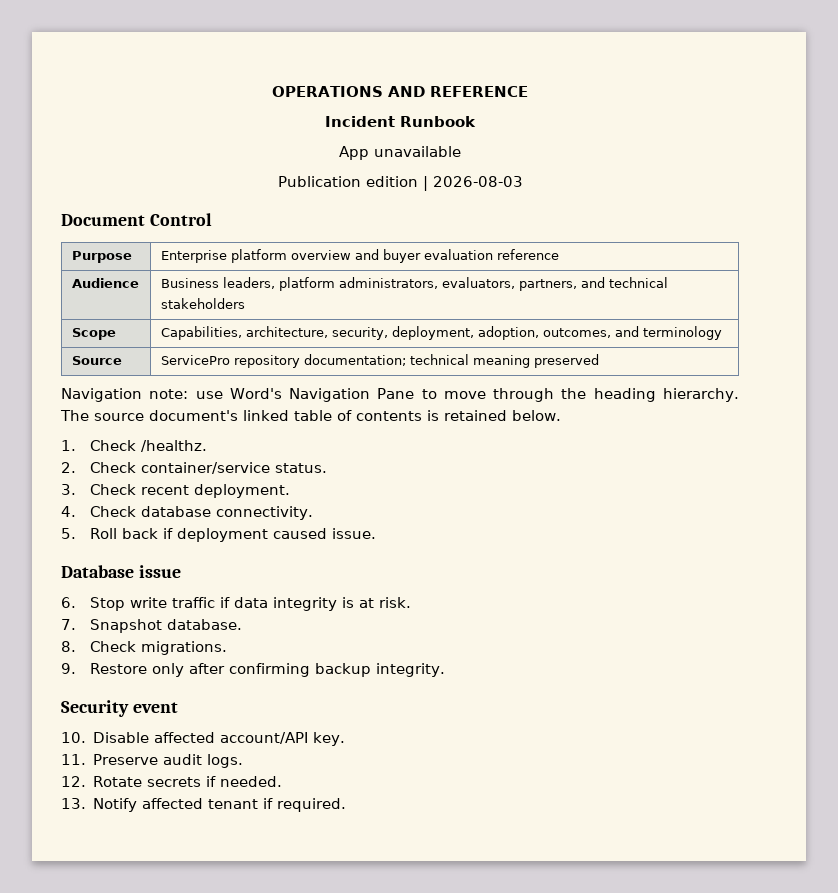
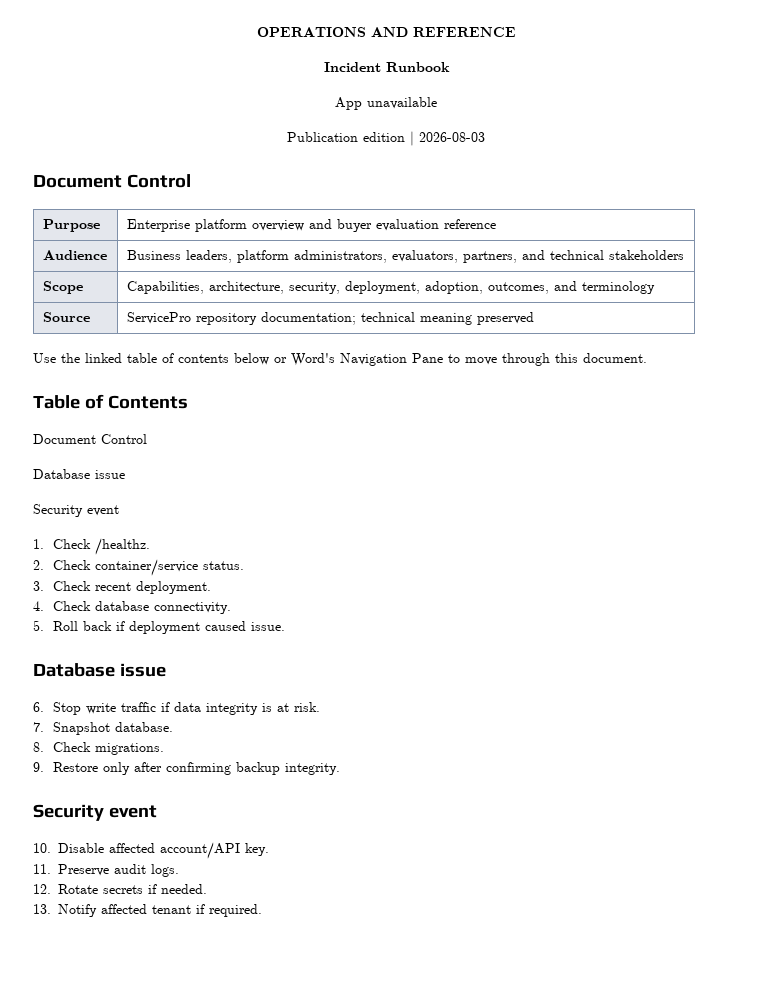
[61,388,223,402] Navigation note: use -> [33,353,287,365] Use the linked table of contents below or
[561,388,740,402] [60,410,561,421] the heading hierarchy. The source document's linked table of contents is retained below. -> [555,353,647,363] [33,394,188,409] [33,434,147,444] [33,469,125,479] [33,504,119,517] this document. // Table of Contents // Document Control // Database issue // Security event

